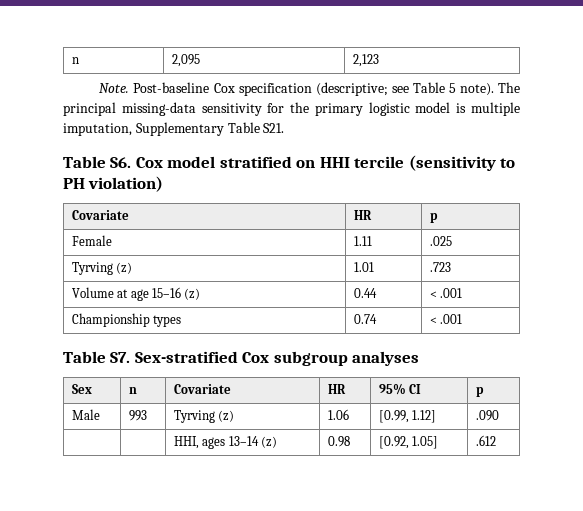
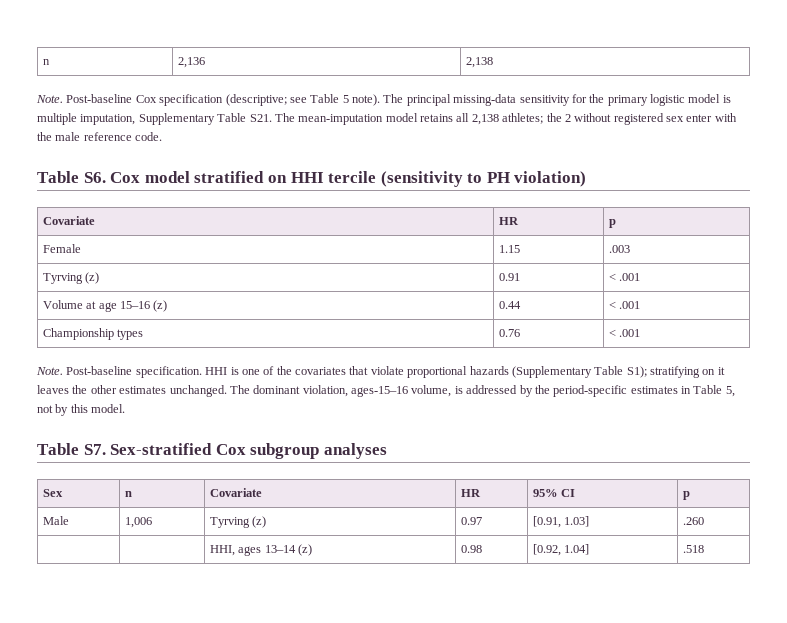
[71,57,79,64] [171,54,200,67] [352,54,379,67] n | 2,095 | 2,123 -> [42,59,50,65] [177,57,205,68] [465,57,493,68] n | 2,136 | 2,138
(285, 128) none -> [274,113,737,125] [37,132,163,141] The mean-imputation model retains all 2,138 athletes; the 2 without registered sex enter with the male reference code.
[353,236,372,246] [429,236,452,246] [71,262,133,275] [353,262,374,272] [429,262,451,272] 1.11 | .025 // Tyrving (z) | 1.01 | .723 -> [498,245,520,253] [608,245,630,253] [42,272,100,284] [498,273,520,281] [608,273,641,281] 1.15 | .003 // Tyrving (z) | 0.91 | < .001
[353,314,377,324] [429,314,463,324] 0.74 | < .001 -> [498,329,520,337] [608,329,641,337] [36,366,725,378] [37,385,735,397] [37,404,126,416] 0.76 | < .001 // Note. Post-baseline specification. HHI is one of the covariates that violate proportional hazards (Supplementary Table S1); stratifying on it leaves the other estimates unchanged. The dominant violation, ages-15–16 volume, is addressed by the period-specific estimates in Table 5, not by this model.
[128,410,147,421] [173,410,235,423] [327,409,349,420] [378,410,437,423] [475,410,499,421] 993 | Tyrving (z) | 1.06 | [0.99, 1.12] | .090 -> [124,517,152,528] [209,516,267,528] [460,517,482,525] [532,516,590,528] [682,517,704,525] 1,006 | Tyrving (z) | 0.97 | [0.91, 1.03] | .260
[412,436,439,449] [475,435,496,446] 1.05] | .612 -> [564,544,590,555] [682,545,704,553] 1.04] | .518

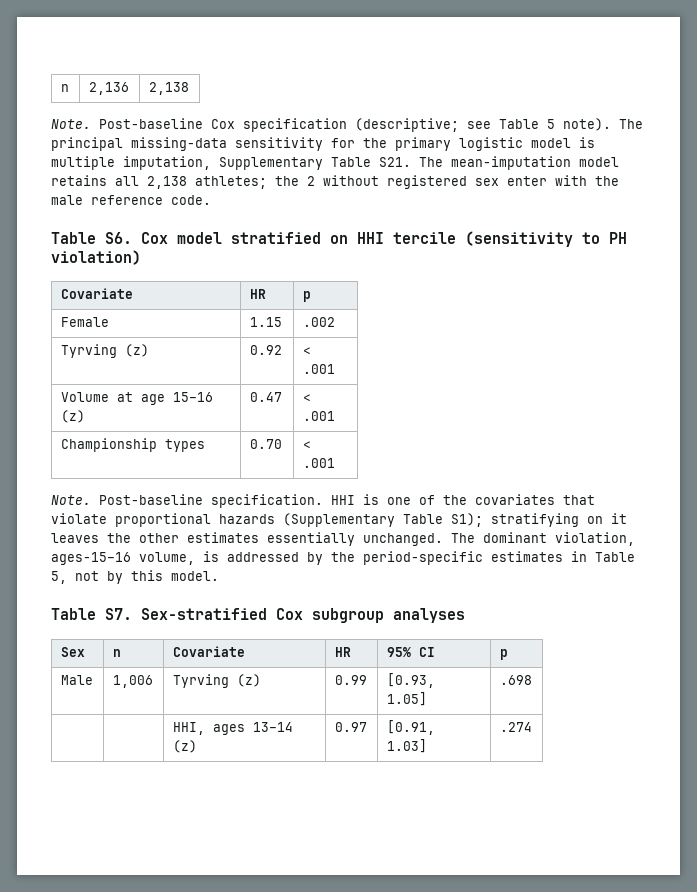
[608,245,630,253] [42,272,100,284] [498,273,520,281] .003 // Tyrving (z) | 0.91 -> [302,317,335,327] [60,344,149,358] [249,345,282,355] .002 // Tyrving (z) | 0.92
[498,301,521,309] 0.44 -> [249,392,282,402] 0.47
[498,329,520,337] 0.76 -> [249,439,282,449] 0.70
(167, 390) none -> [267,532,355,546] essentially
[460,517,482,525] [532,516,590,528] [682,517,704,525] 0.97 | [0.91, 1.03] | .260 -> [334,675,367,685] [386,673,435,688] [386,692,427,706] [499,675,532,685] 0.99 | [0.93, 1.05] | .698
[460,545,482,553] [532,544,590,556] [682,545,704,553] 0.98 | [0.92, 1.04] | .518 -> [334,722,367,732] [386,720,435,735] [386,739,427,753] [499,722,532,732] 0.97 | [0.91, 1.03] | .274

